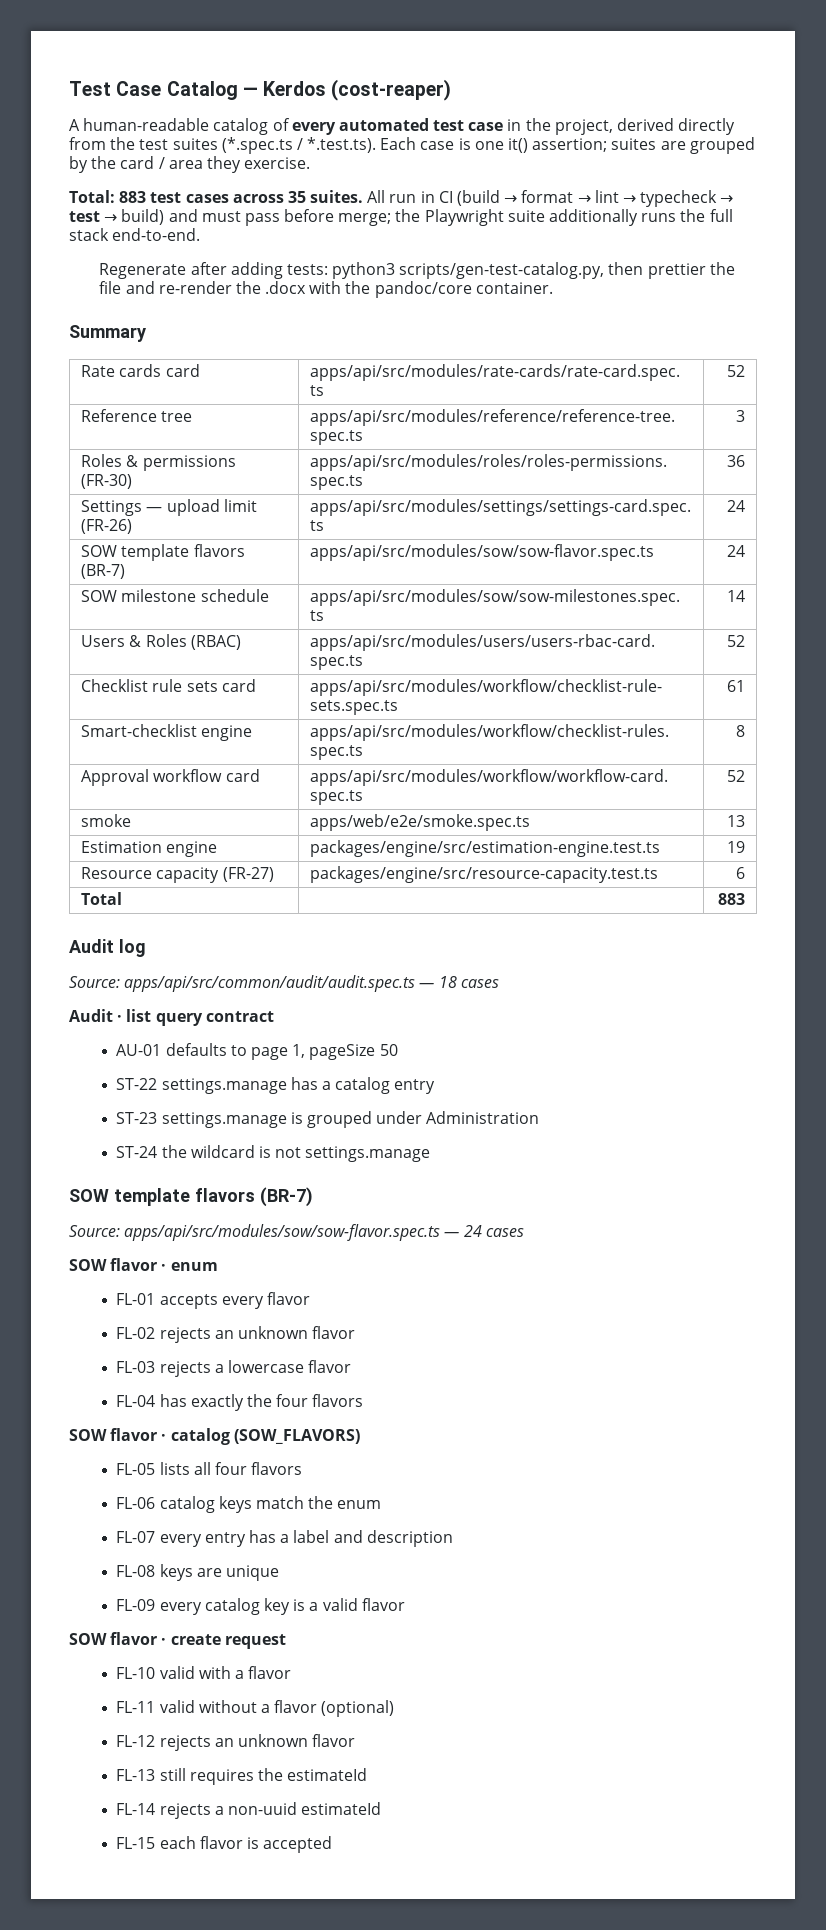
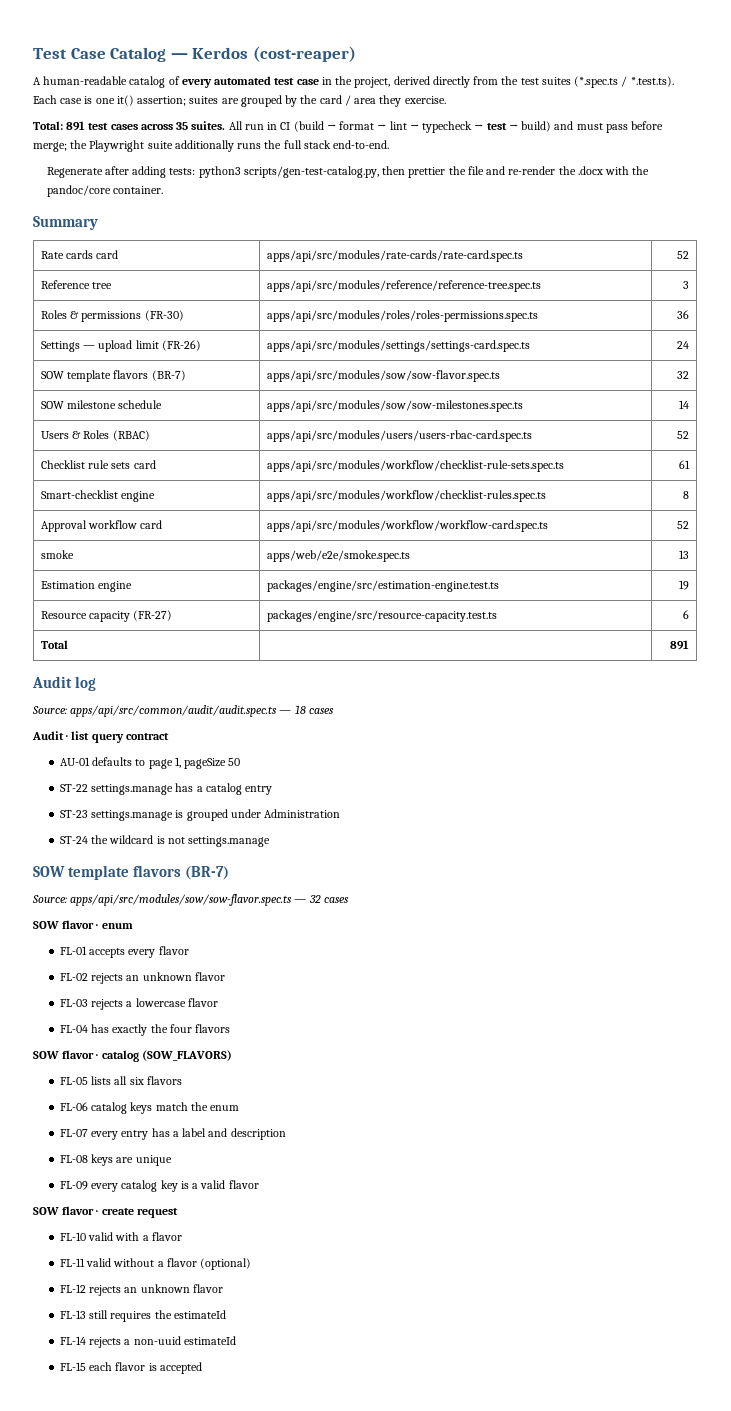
[119,191,147,203] 883 -> [66,121,86,131] 891
[726,545,745,557] 24 -> [677,371,690,379] 32
[717,893,745,905] 883 -> [670,640,690,650] 891
[463,1225,482,1237] 24 -> [308,895,321,903] 32
[214,1462,247,1475] four -> [129,1077,144,1085] six

